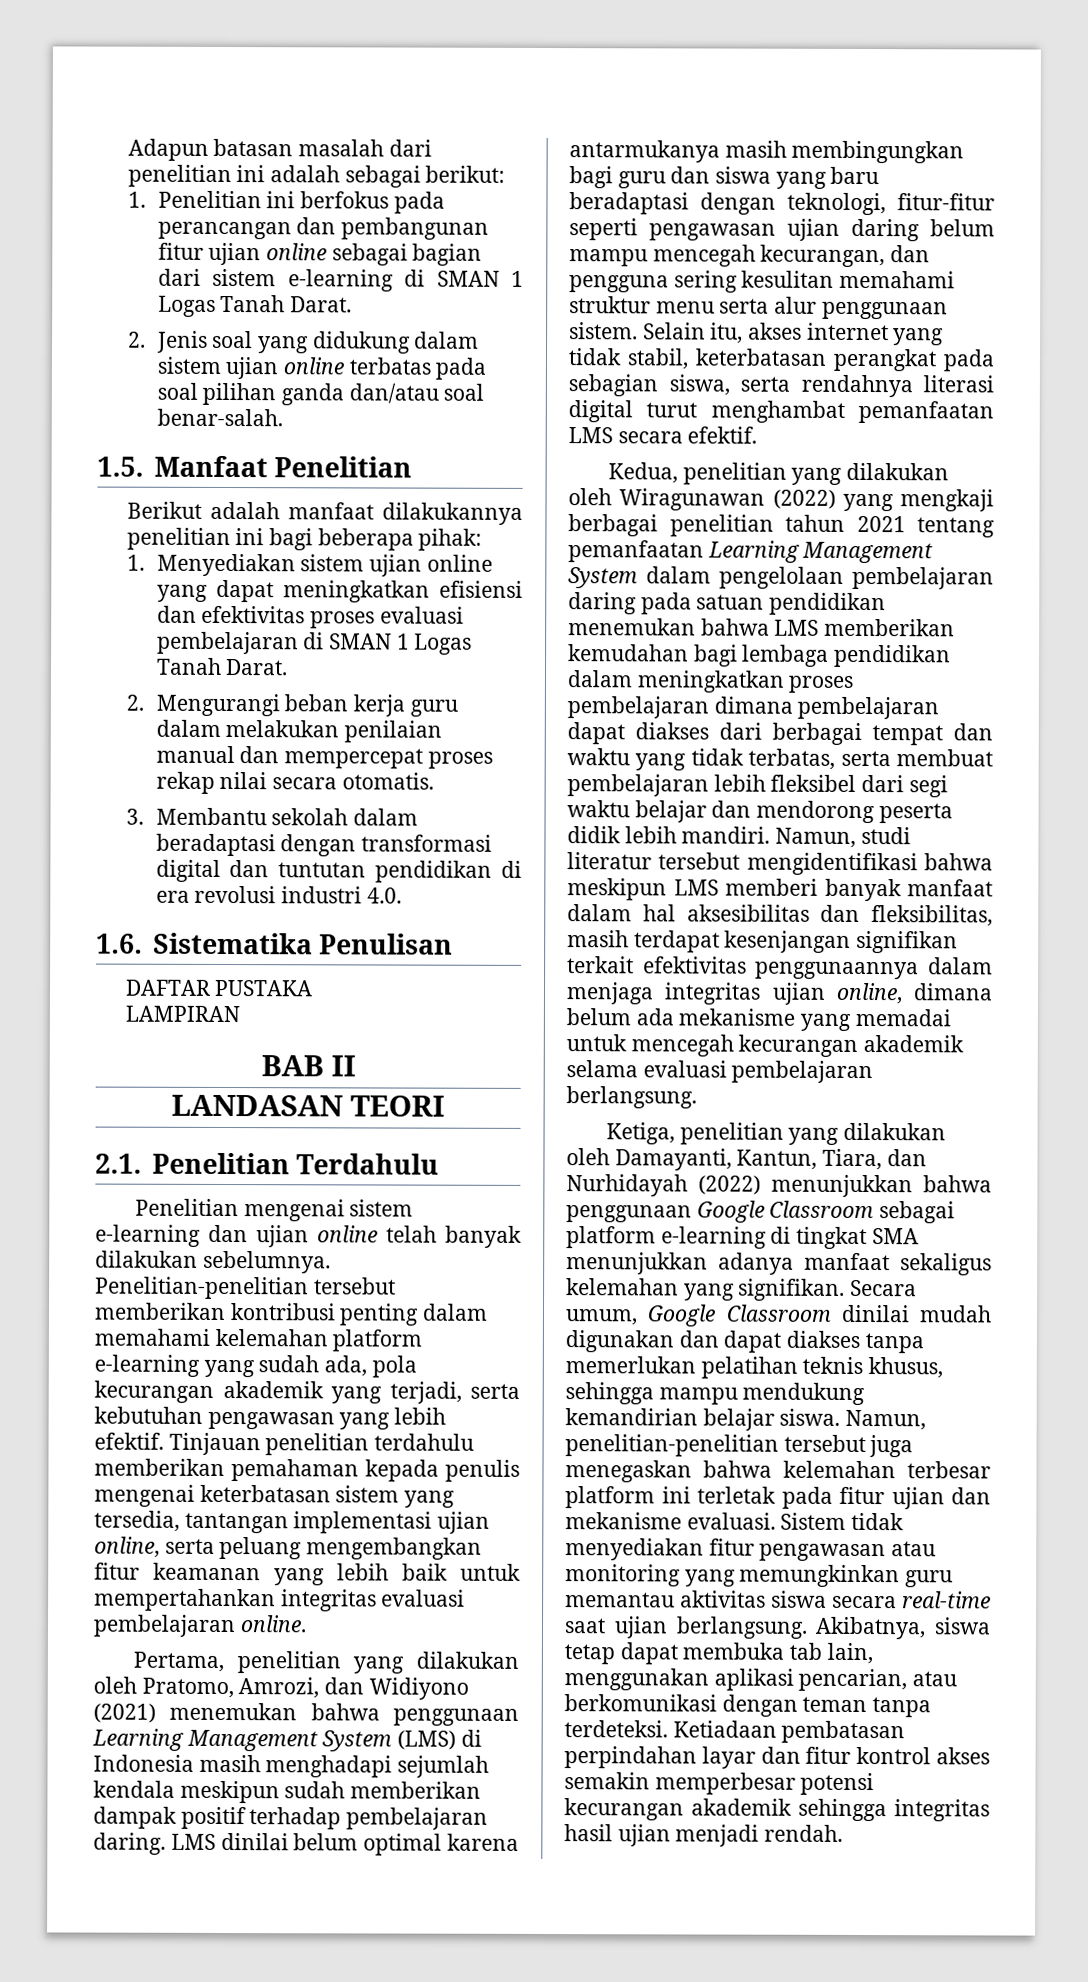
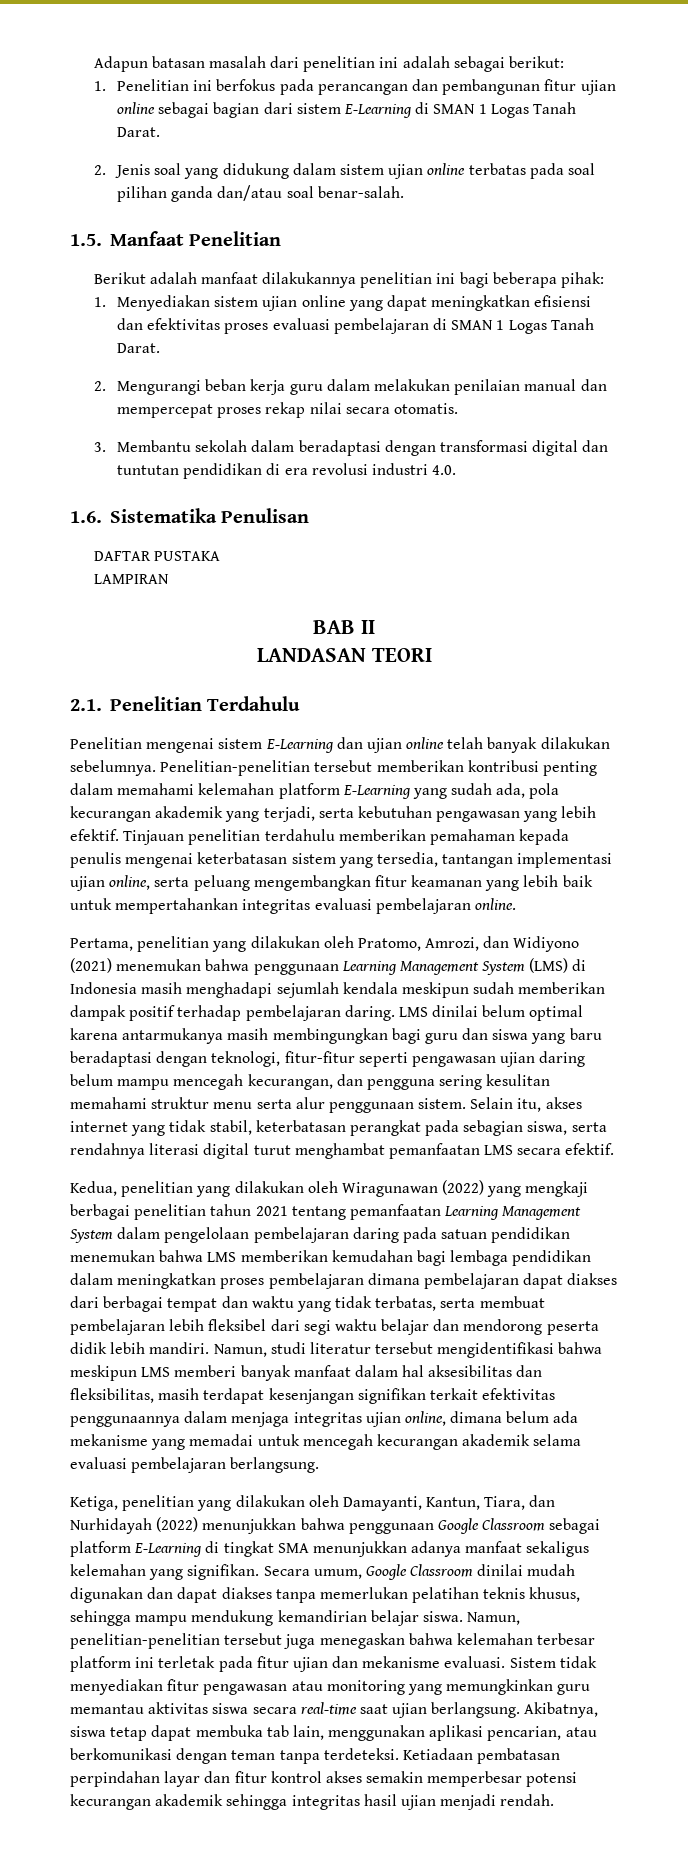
[287,269,394,292] e-learning -> [343,104,412,118] E-Learning
[95,1224,201,1247] e-learning -> [265,739,334,753] E-Learning
[94,1354,200,1377] e-learning -> [342,785,411,799] E-Learning
[660,1226,767,1249] e-learning -> [134,1543,203,1557] E-Learning

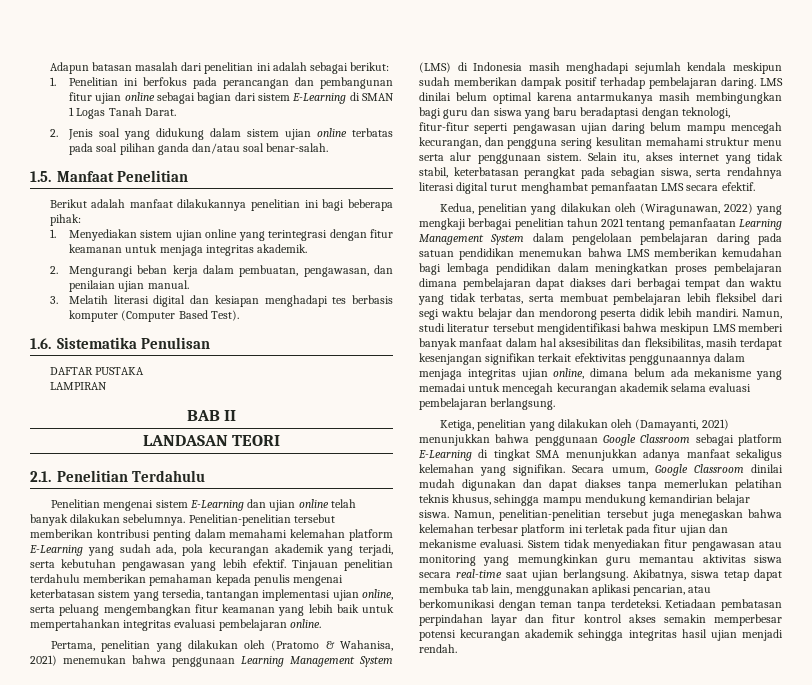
[386,295,592,311] [117,318,594,334] [117,343,161,353] [93,379,607,395] [117,402,458,418] [93,440,609,456] [117,463,457,479] dapat meningkatkan efisiensi dan efektivitas proses evaluasi pembelajaran di SMAN 1 Logas Tanah Darat. // 2. Mengurangi beban kerja guru dalam melakukan penilaian manual dan mempercepat proses rekap nilai secara otomatis. // 3. Membantu sekolah dalam beradaptasi dengan transformasi digital dan tuntutan pendidikan di era revolusi industri 4.0. -> [268,229,393,241] [69,244,308,256] [49,265,393,277] [69,280,189,292] [49,295,393,307] [69,310,239,322] terintegrasi dengan fitur keamanan untuk menjaga integritas akademik. // 2. Mengurangi beban kerja dalam pembuatan, pengawasan, dan penilaian ujian manual. // 3. Melatih literasi digital dan kesiapan menghadapi tes berbasis komputer (Computer Based Test).
[357,936,580,952] [70,958,112,973] Pratomo, Amrozi, dan Widiyono (2021) -> [271,640,393,651] [30,655,57,666] (Pratomo & Wahanisa, 2021)
[341,1180,485,1197] Wiragunawan (2022) -> [639,203,753,215] (Wiragunawan, 2022)
[342,1495,556,1511] [70,1517,199,1534] Damayanti, Kantun, Tiara, dan Nurhidayah (2022) -> [635,419,729,431] (Damayanti, 2021)

